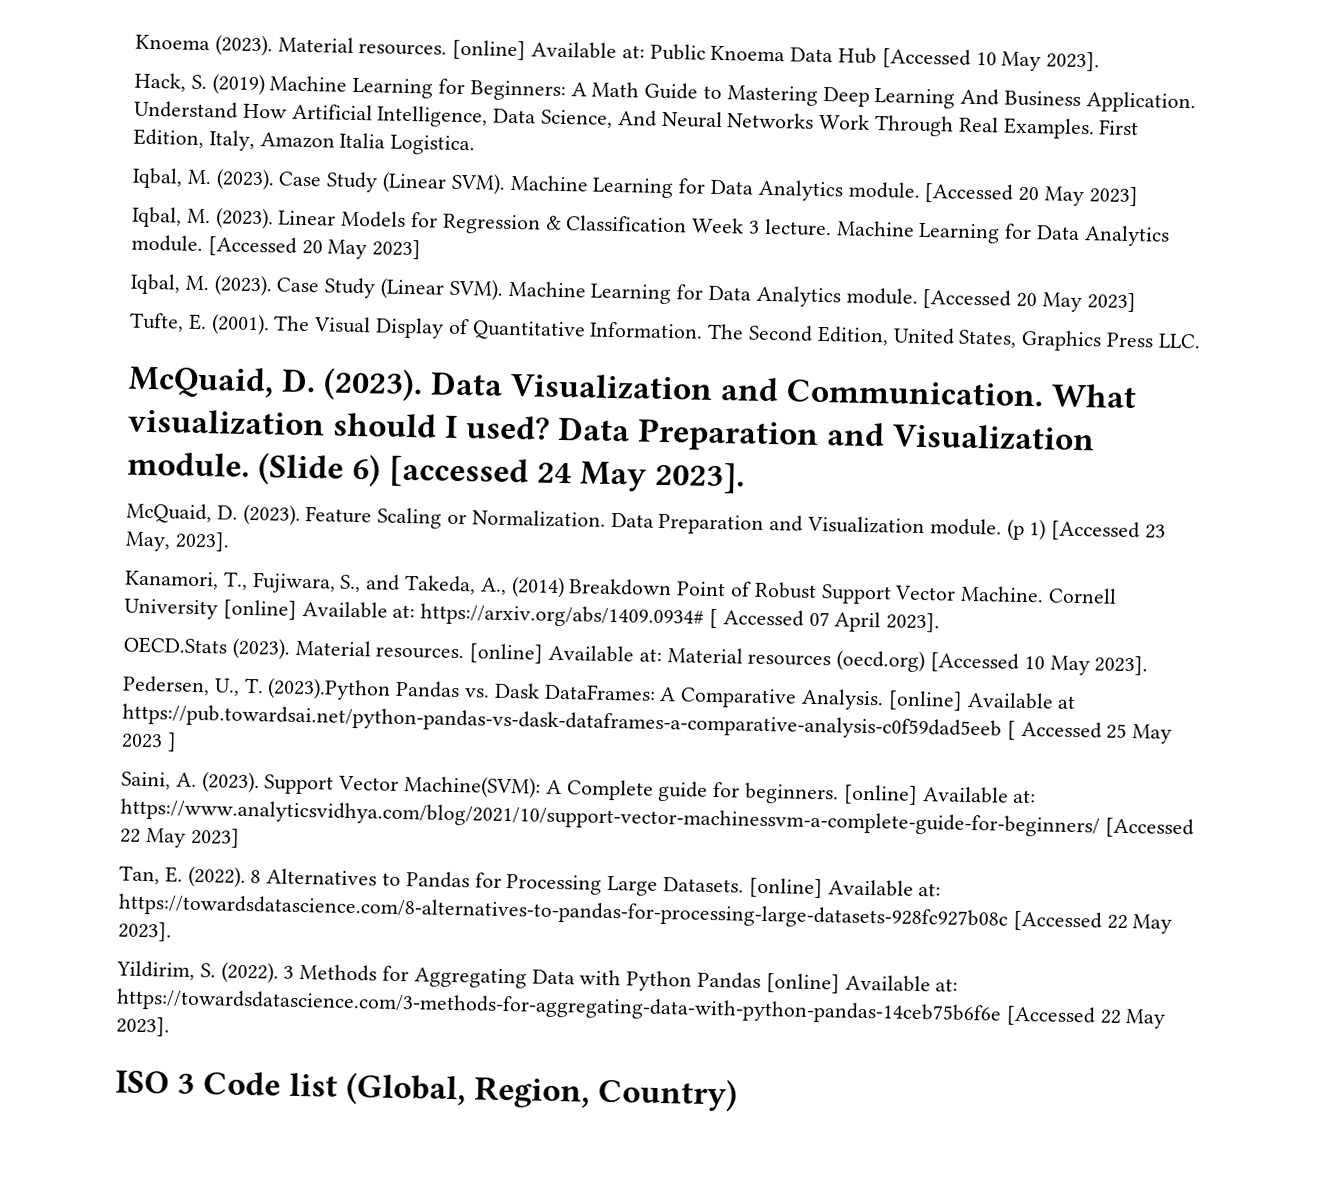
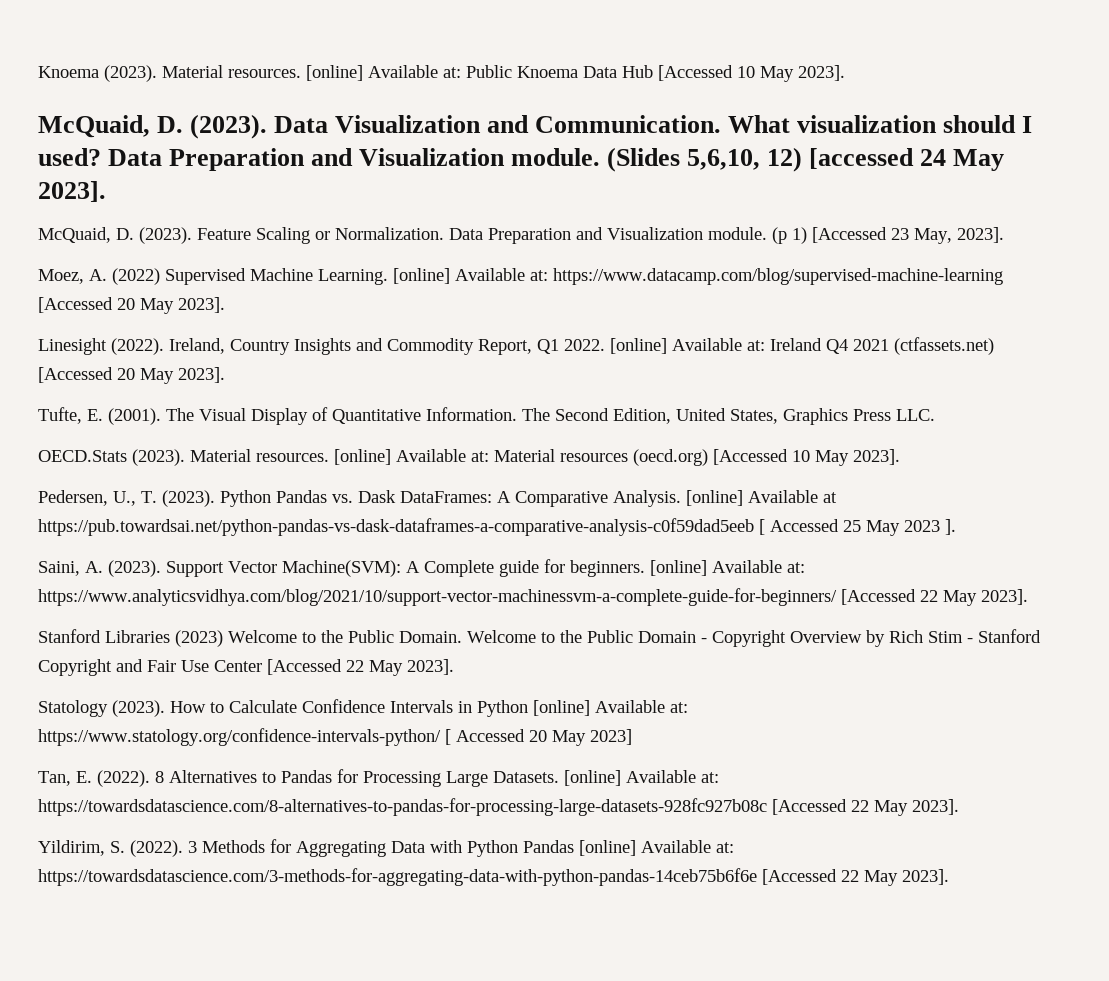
[134,72,1196,114] [134,100,1140,140] [133,128,476,156] [132,167,1138,207] [131,206,1170,247] [131,234,422,260] [130,273,1136,313] [129,312,1201,352] // Hack, S. (2019) Machine Learning for Beginners: A Math Guide to Mastering Deep Learning And Business Application. Understand How Artificial Intelligence, Data Science, And Neural Networks Work Through Real Examples. First Edition, Italy, Amazon Italia Logistica. // Iqbal, M. (2023). Case Study (Linear SVM). Machine Learning for Data Analytics module. [Accessed 20 May 2023] // Iqbal, M. (2023). Linear Models for Regression & Classification Week 3 lecture. Machine Learning for Data Analytics module. [Accessed 20 May 2023] // Iqbal, M. (2023). Case Study (Linear SVM). Machine Learning for Data Analytics module. [Accessed 20 May 2023] // Tufte, E. (2001). The Visual Display of Quantitative Information. The Second Edition, United States, Graphics Press LLC. -> (845, 73) none
[258,452,382,487] (Slide 6) -> [607,147,803,172] (Slides 5,6,10, 12)
[125,570,1118,605] [124,598,941,633] Kanamori, T., Fujiwara, S., and Takeda, A., (2014) Breakdown Point of Robust Support Vector Machine. Cornell University [online] Available at: https://arxiv.org/abs/1409.0934# [ Accessed 07 April 2023]. -> [38,268,1003,285] [38,297,225,314] [38,337,994,355] [38,367,225,384] [38,407,935,425] Moez, A. (2022) Supervised Machine Learning. [online] Available at: https://www.datacamp.com/blog/supervised-machine-learning [Accessed 20 May 2023]. // Linesight (2022). Ireland, Country Insights and Commodity Report, Q1 2022. [online] Available at: Ireland Q4 2021 (ctfassets.net) [Accessed 20 May 2023]. // Tufte, E. (2001). The Visual Display of Quantitative Information. The Second Edition, United States, Graphics Press LLC.
[267,677,392,701] (2023).Python -> [162,490,271,507] (2023). Python
[166,732,177,752] ] -> [945,519,956,535] ].
(186, 838) none -> [981,589,1028,605] [38,629,1041,647] [38,659,454,676] [38,699,688,717] [38,728,586,746] 2023]. // Stanford Libraries (2023) Welcome to the Public Domain. Welcome to the Public Domain - Copyright Overview by Rich Stim - Stanford Copyright and Fair Use Center [Accessed 22 May 2023]. // Statology (2023). How to Calculate Confidence Intervals in Python [online] Available at: https://www.statology.org/confidence-intervals-python/ [ Accessed 20 May
[115,1070,739,1112] // ISO 3 Code list (Global, Region, Country) -> (949, 877) none

